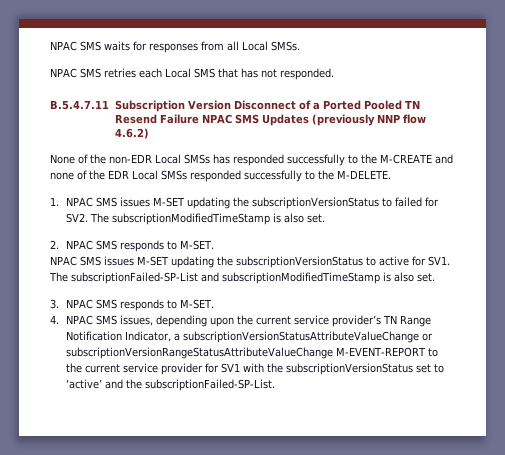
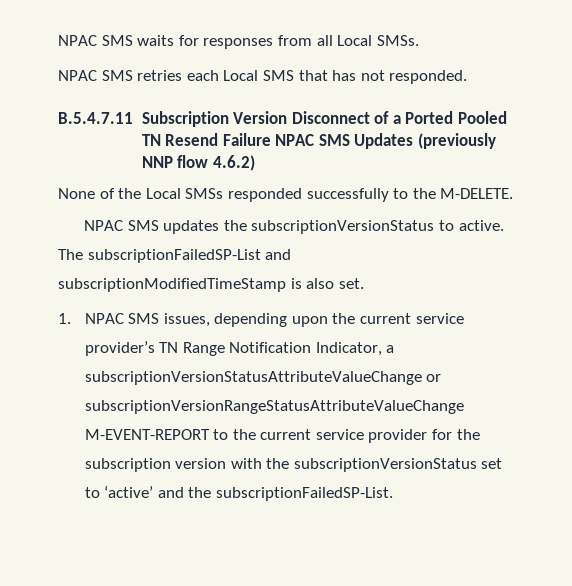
[109,154,453,166] [50,170,129,180] non-EDR Local SMSs has responded successfully to the M-CREATE and none of the EDR -> (142, 193) none
[50,197,439,209] [65,213,325,225] [50,240,214,252] [50,256,450,268] [49,272,198,284] 1. NPAC SMS issues M-SET updating the subscriptionVersionStatus to failed for SV2. The subscriptionModifiedTimeStamp is also set. // 2. NPAC SMS responds to M-SET. // NPAC SMS issues M-SET updating the subscriptionVersionStatus to active for SV1. The subscriptionFailed-SP-List -> [84,220,504,234] [58,249,261,263] NPAC SMS updates the subscriptionVersionStatus to active. The subscriptionFailedSP-List
[50,299,214,311] [50,315,59,324] 3. NPAC SMS responds to M-SET. // 4. -> [58,313,71,324] 1.
[220,363,240,373] SV1 -> [456,429,480,440] [84,458,227,472] the subscription version
[144,379,275,391] subscriptionFailed-SP-List. -> [215,487,393,501] subscriptionFailedSP-List.

